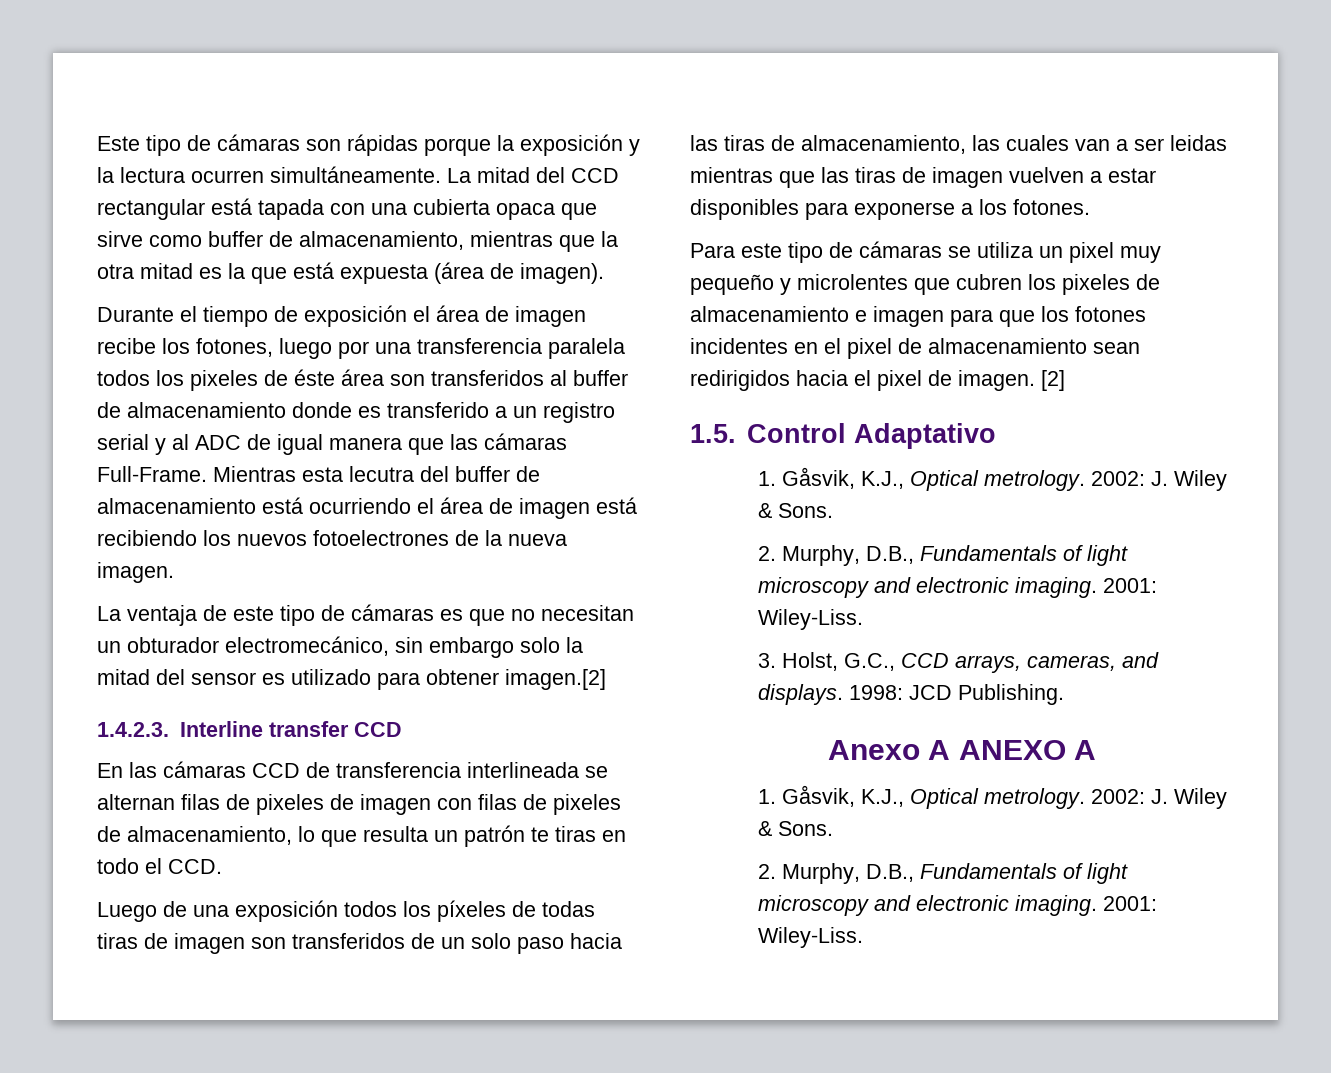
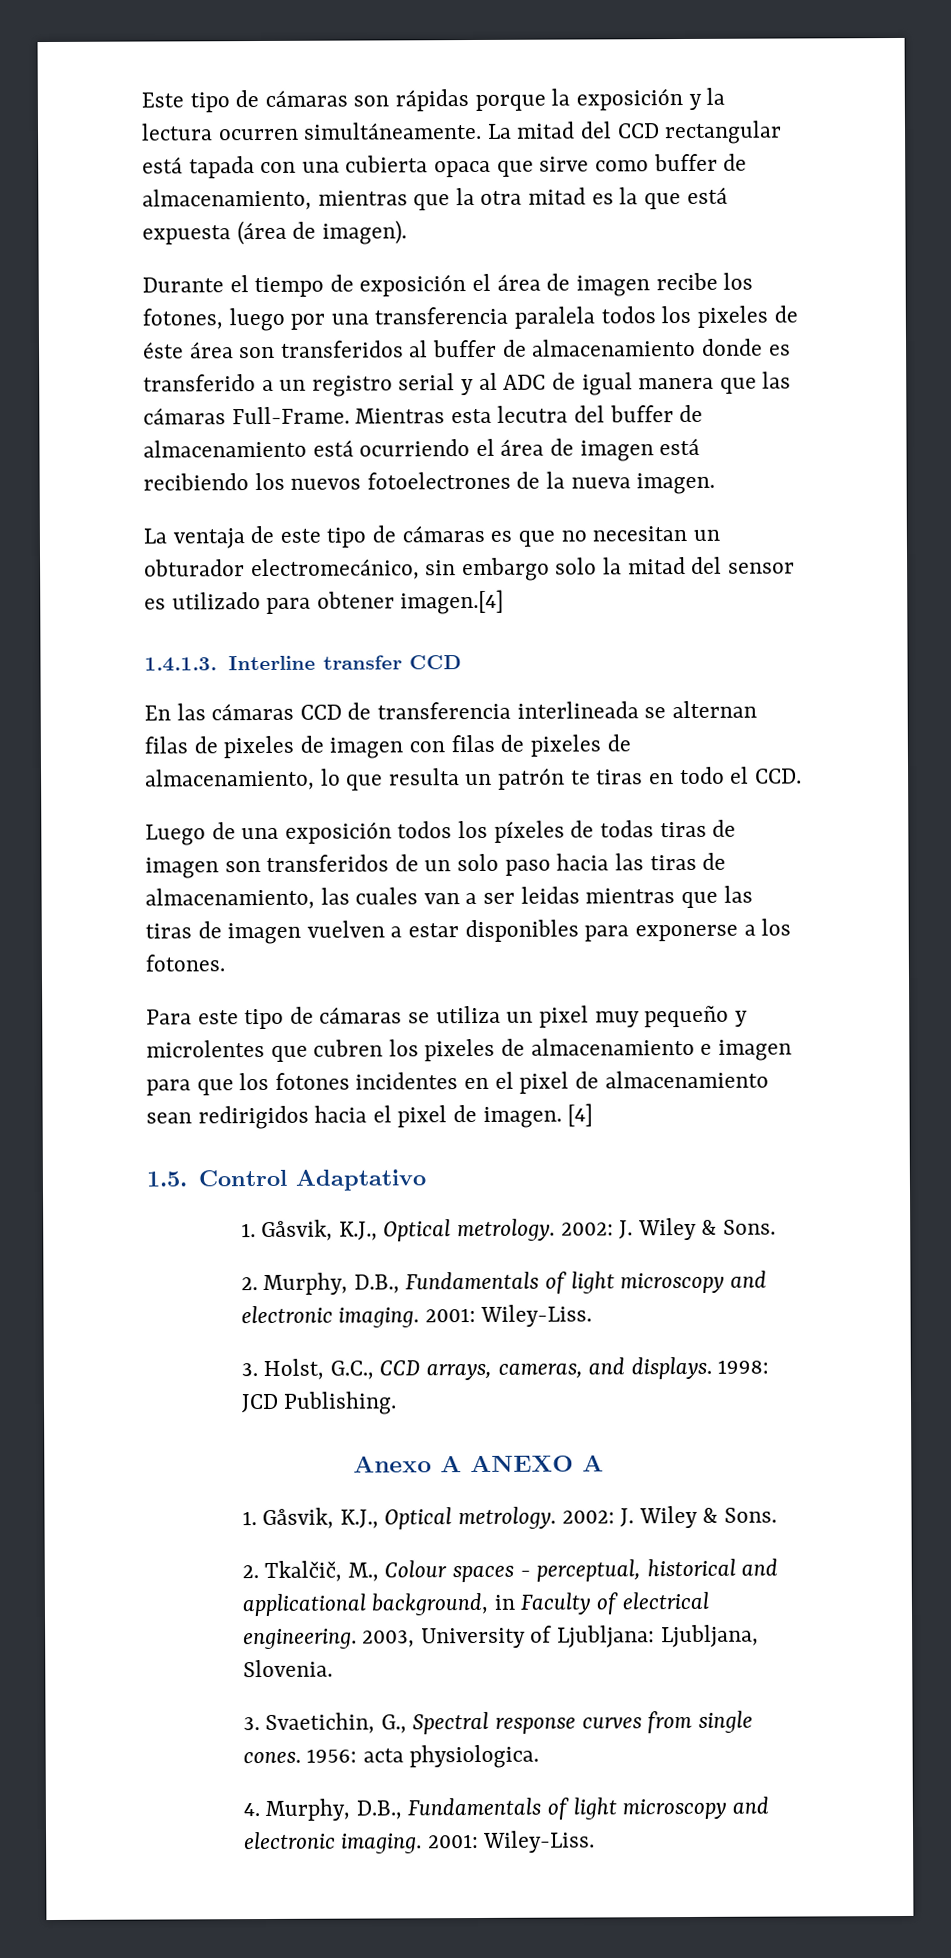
[505,669,606,690] [97,722,169,737] imagen.[2] // 1.4.2.3. -> [400,589,505,615] [144,657,217,672] imagen.[4] // 1.4.1.3.
[1041,370,1065,391] [2] -> [567,1103,594,1127] [4]
(776, 871) none -> [264,1558,779,1583] [241,1591,709,1617] [242,1624,759,1650] [242,1659,333,1678] [242,1710,753,1735] [242,1744,540,1769] [242,1803,260,1817] Tkalčič, M., Colour spaces - perceptual, historical and applicational background, in Faculty of electrical engineering. 2003, University of Ljubljana: Ljubljana, Slovenia. // 3. Svaetichin, G., Spectral response curves from single cones. 1956: acta physiologica. // 4.

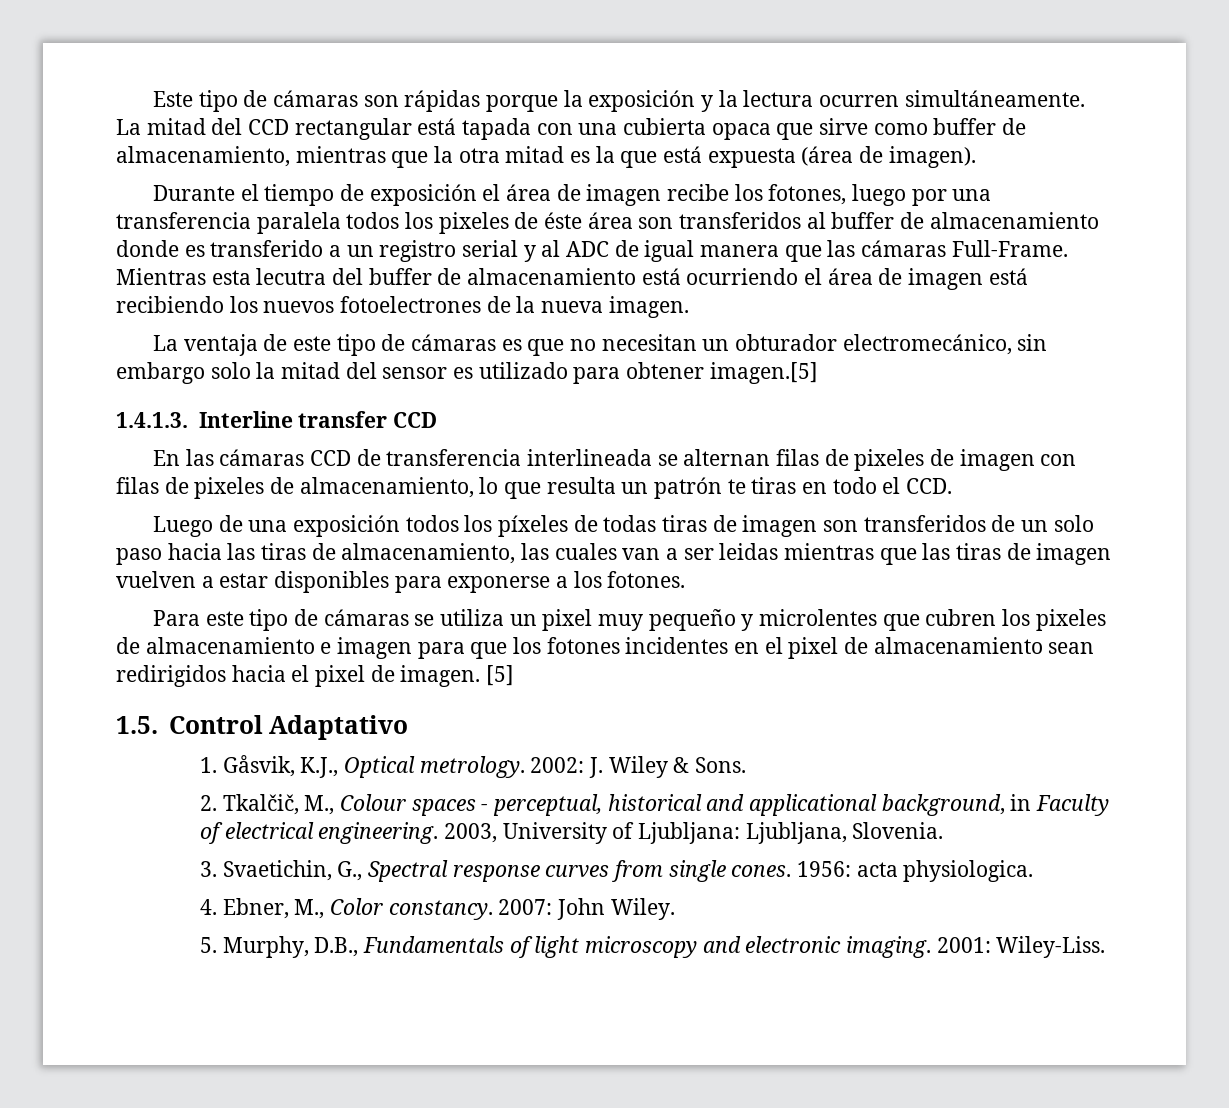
[400,589,505,615] imagen.[4] -> [709,362,818,384] imagen.[5]
[567,1103,594,1127] [4] -> [486,665,515,686] [5]
[240,1270,767,1296] [240,1304,593,1328] [240,1356,770,1381] [240,1391,398,1415] [352,1454,604,1473] [241,1505,778,1530] // 2. Murphy, D.B., Fundamentals of light microscopy and electronic imaging. 2001: Wiley-Liss. // 3. Holst, G.C., CCD arrays, cameras, and displays. 1998: JCD Publishing. // Anexo A ANEXO A // 1. Gåsvik, K.J., Optical metrology. 2002: J. Wiley & Sons. -> (747, 765) none
(260, 1810) none -> [222,898,675,920] [199,937,217,953] Ebner, M., Color constancy. 2007: John Wiley. // 5.

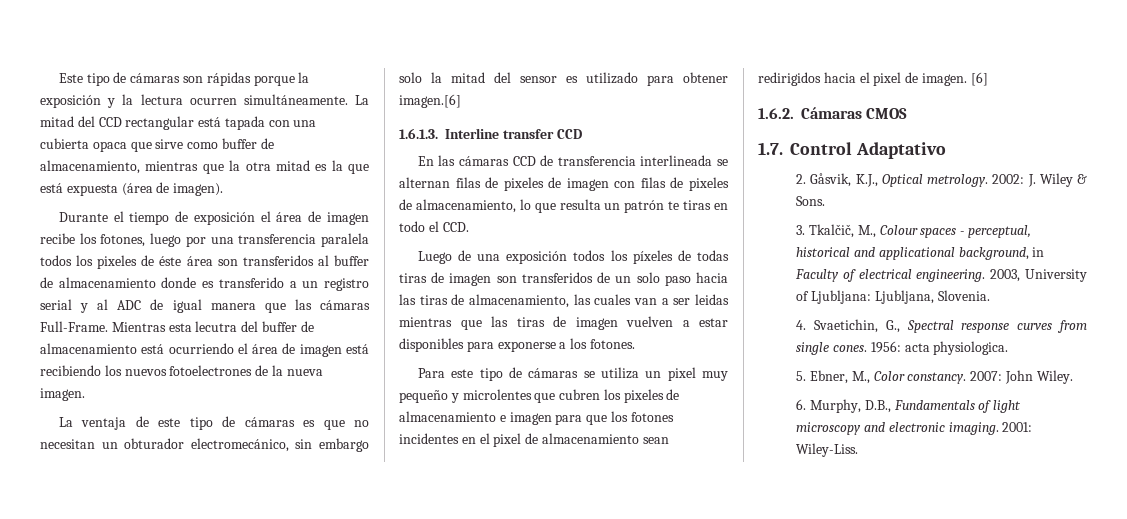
[709,362,818,384] [116,412,188,428] imagen.[5] // 1.4.1.3. -> [399,94,461,108] [399,128,438,139] imagen.[6] // 1.6.1.3.
[486,665,515,686] [116,716,158,734] [5] // 1.5. -> [970,72,988,86] [758,107,908,119] [758,142,783,155] [6] // 1.6.2. Cámaras CMOS // 1.7.
[199,757,217,773] 1. -> [796,174,807,184] 2.
[199,795,217,811] 2. -> [796,225,806,235] 3.
[199,861,217,877] 3. -> [796,320,807,330] 4.
[199,899,217,915] 4. -> [796,371,807,381] 5.
[199,937,217,953] 5. -> [796,399,807,410] 6.

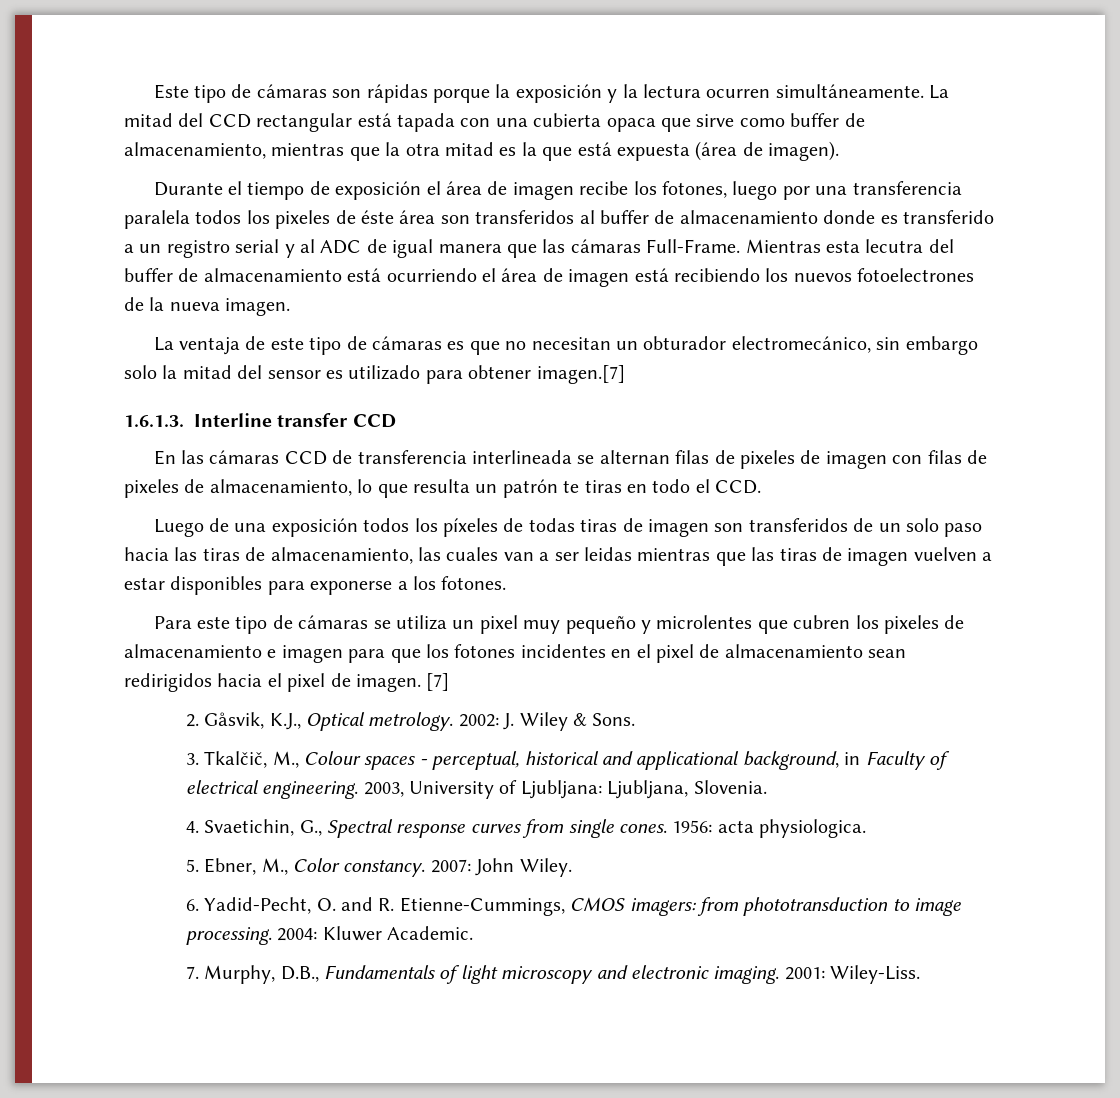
[399,94,461,108] imagen.[6] -> [536,365,625,384] imagen.[7]
[970,72,988,86] [758,107,908,119] [758,142,946,159] [6] // 1.6.2. Cámaras CMOS // 1.7. Control Adaptativo -> [426,673,450,691] [7]
(807, 404) none -> [204,897,962,916] [185,926,473,945] [185,966,199,979] Yadid-Pecht, O. and R. Etienne-Cummings, CMOS imagers: from phototransduction to image processing. 2004: Kluwer Academic. // 7.

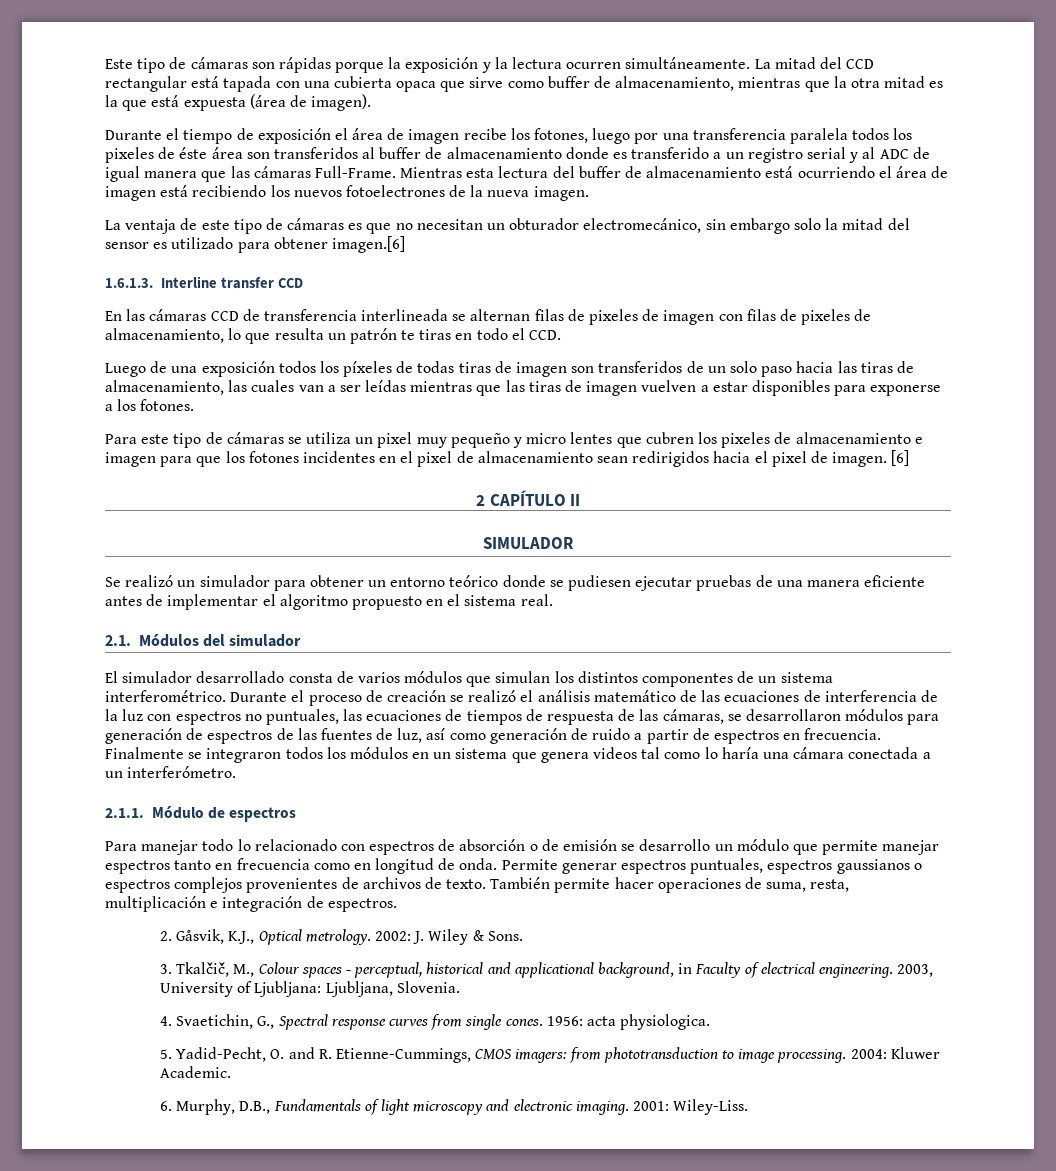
[865,239,924,253] lecutra -> [498,166,549,178] lectura
[536,365,625,384] imagen.[7] -> [331,236,405,253] imagen.[6]
[583,547,632,561] leidas -> [365,380,407,392] leídas
[656,615,753,629] microlentes -> [526,432,613,444] micro lentes
[426,673,450,691] [7] -> [891,450,910,466] [475,490,581,506] [483,537,574,549] [105,575,926,591] [105,594,553,610] [105,634,302,647] [105,671,833,687] [105,690,938,706] [105,709,940,725] [105,728,882,744] [105,747,931,763] [105,766,237,778] [105,806,297,822] [105,839,940,855] [105,858,922,874] [105,877,850,893] [105,896,397,912] [6] // 2 CAPÍTULO II // SIMULADOR // Se realizó un simulador para obtener un entorno teórico donde se pudiesen ejecutar pruebas de una manera eficiente antes de implementar el algoritmo propuesto en el sistema real. // 2.1. Módulos del simulador // El simulador desarrollado consta de varios módulos que simulan los distintos componentes de un sistema interferométrico. Durante el proceso de creación se realizó el análisis matemático de las ecuaciones de interferencia de la luz con espectros no puntuales, las ecuaciones de tiempos de respuesta de las cámaras, se desarrollaron módulos para generación de espectros de las fuentes de luz, así como generación de ruido a partir de espectros en frecuencia. Finalmente se integraron todos los módulos en un sistema que genera videos tal como lo haría una cámara conectada a un interferómetro. // 2.1.1. Módulo de espectros // Para manejar todo lo relacionado con espectros de absorción o de emisión se desarrollo un módulo que permite manejar espectros tanto en frecuencia como en longitud de onda. Permite generar espectros puntuales, espectros gaussianos o espectros complejos provenientes de archivos de texto. También permite hacer operaciones de suma, resta, multiplicación e integración de espectros.
[204,858,572,877] [185,899,199,911] Ebner, M., Color constancy. 2007: John Wiley. // 6. -> (173, 1054) none
[185,966,199,979] 7. -> [160,1101,173,1111] 6.

